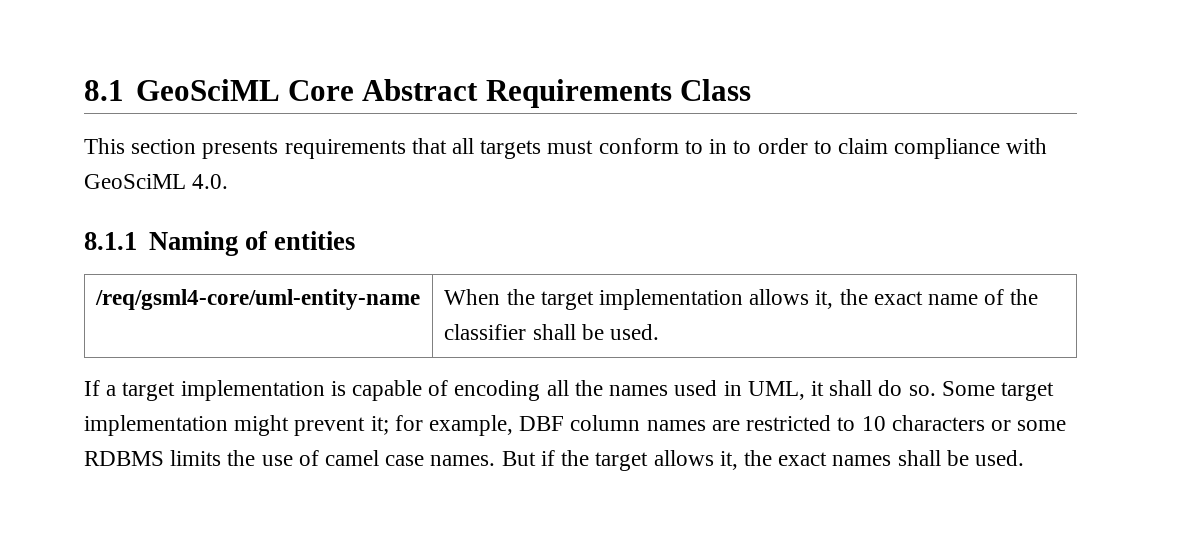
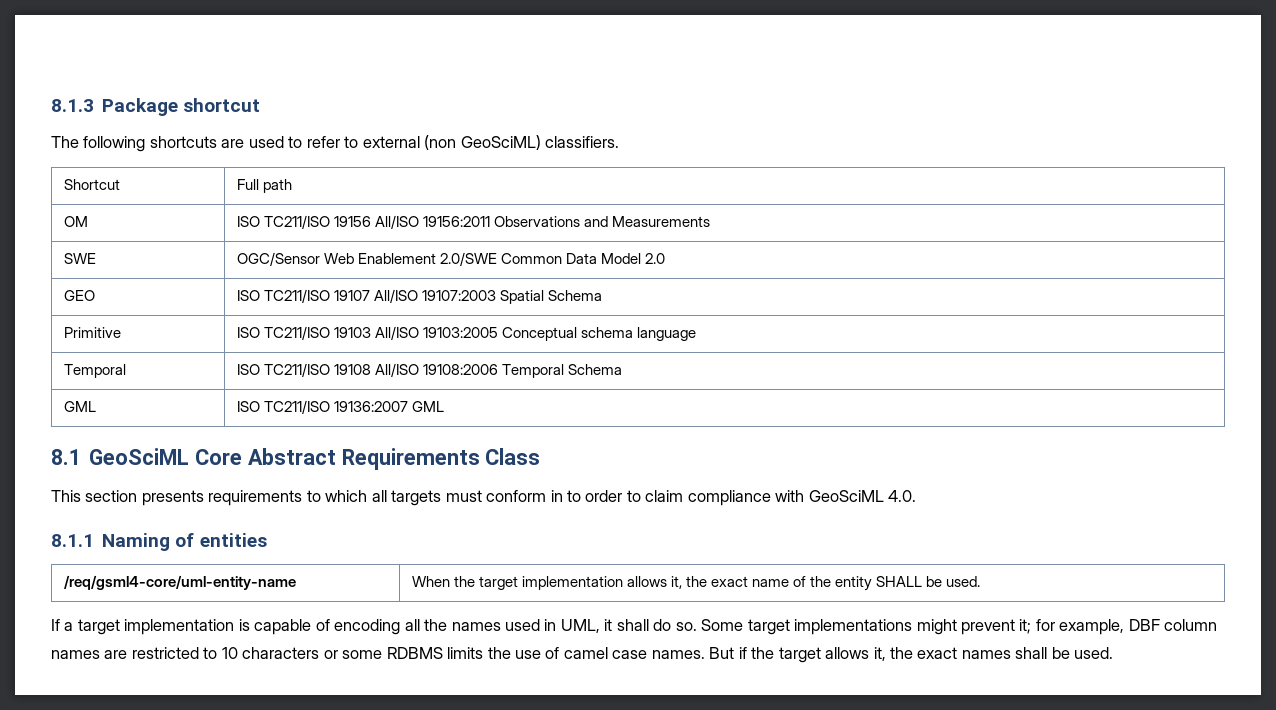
(84, 90) none -> [51,98,261,116] [51,135,620,152] [63,179,120,190] [236,179,292,193] [63,216,88,227] [236,215,710,229] [63,253,96,264] [236,252,665,266] [63,290,95,301] [236,289,602,304] [63,327,121,338] [236,326,696,341] [63,364,126,378] [236,363,622,378] [63,401,96,412] [236,400,444,414] 8.1.3 Package shortcut // The following shortcuts are used to refer to external (non GeoSciML) classifiers. // Shortcut | Full path // OM | ISO TC211/ISO 19156 All/ISO 19156:2011 Observations and Measurements // SWE | OGC/Sensor Web Enablement 2.0/SWE Common Data Model 2.0 // GEO | ISO TC211/ISO 19107 All/ISO 19107:2003 Spatial Schema // Primitive | ISO TC211/ISO 19103 All/ISO 19103:2005 Conceptual schema language // Temporal | ISO TC211/ISO 19108 All/ISO 19108:2006 Temporal Schema // GML | ISO TC211/ISO 19136:2007 GML //
[411,138,447,154] that -> [306,490,368,502] to which
[684,140,703,154] to -> (547, 496) none
[444,324,576,340] classifier shall -> [835,576,923,591] entity SHALL
[84,415,228,436] implementation -> [794,619,913,635] implementations

